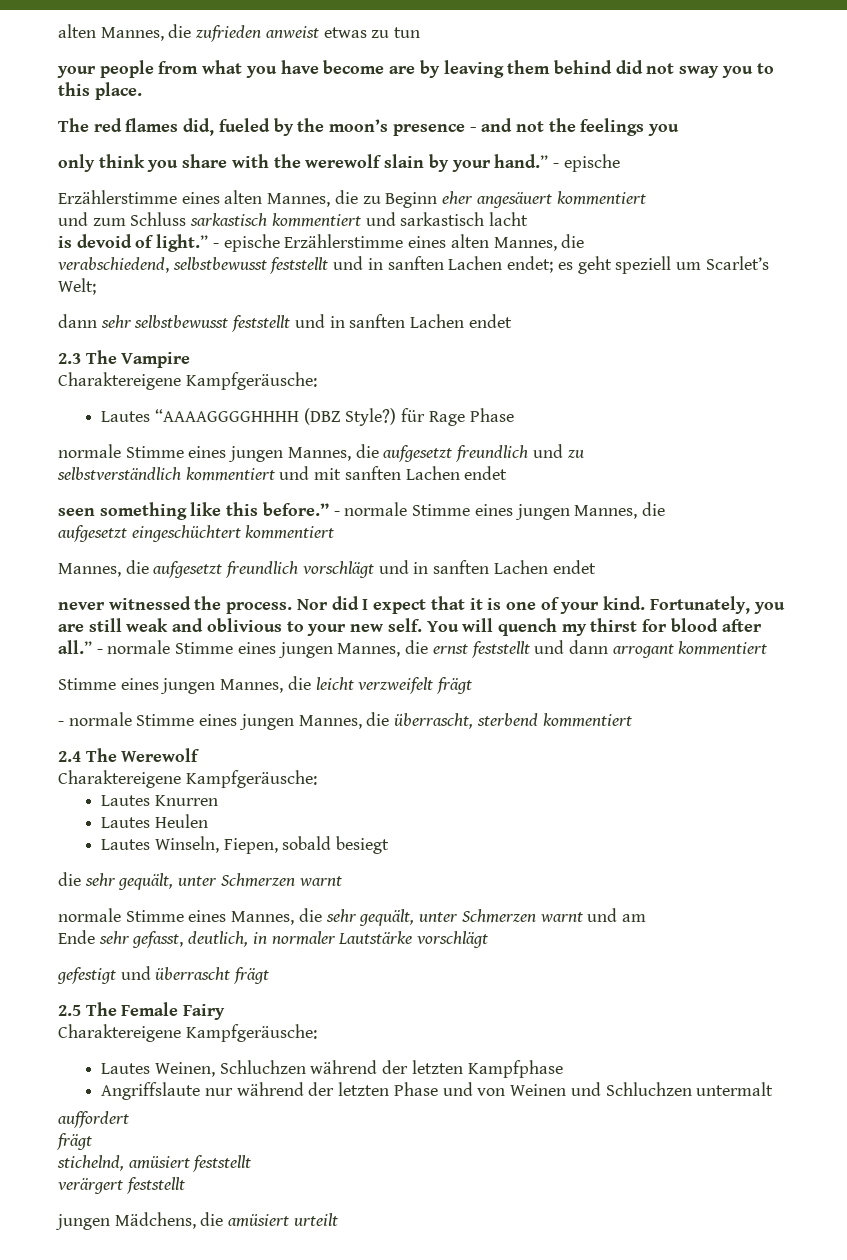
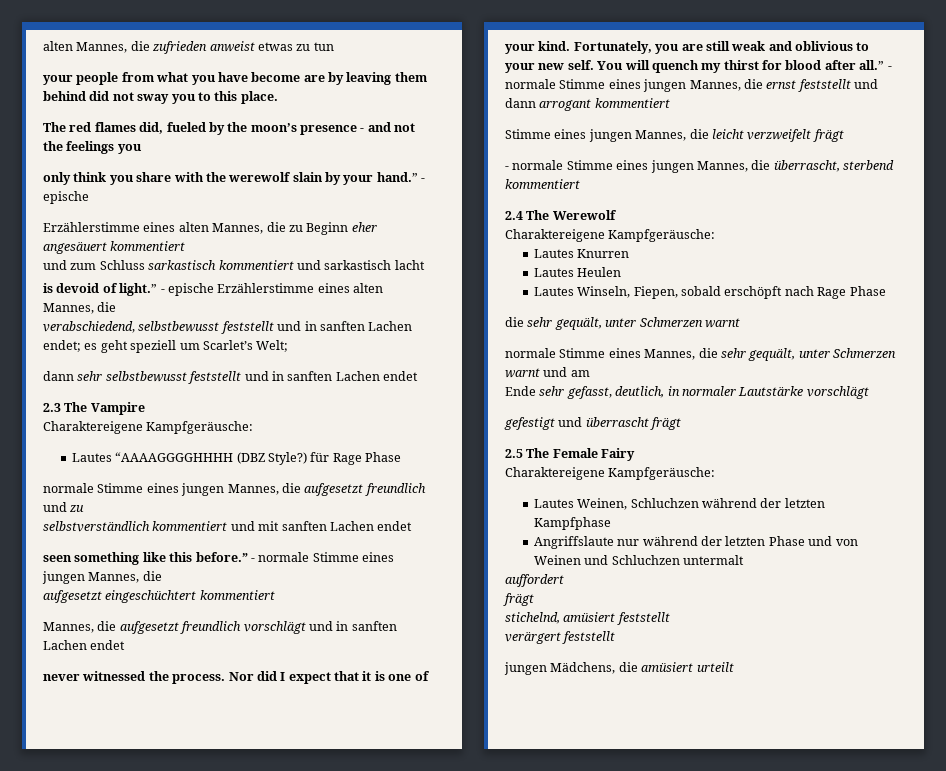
[336,836,390,854] besiegt -> [724,286,886,299] erschöpft nach Rage Phase

